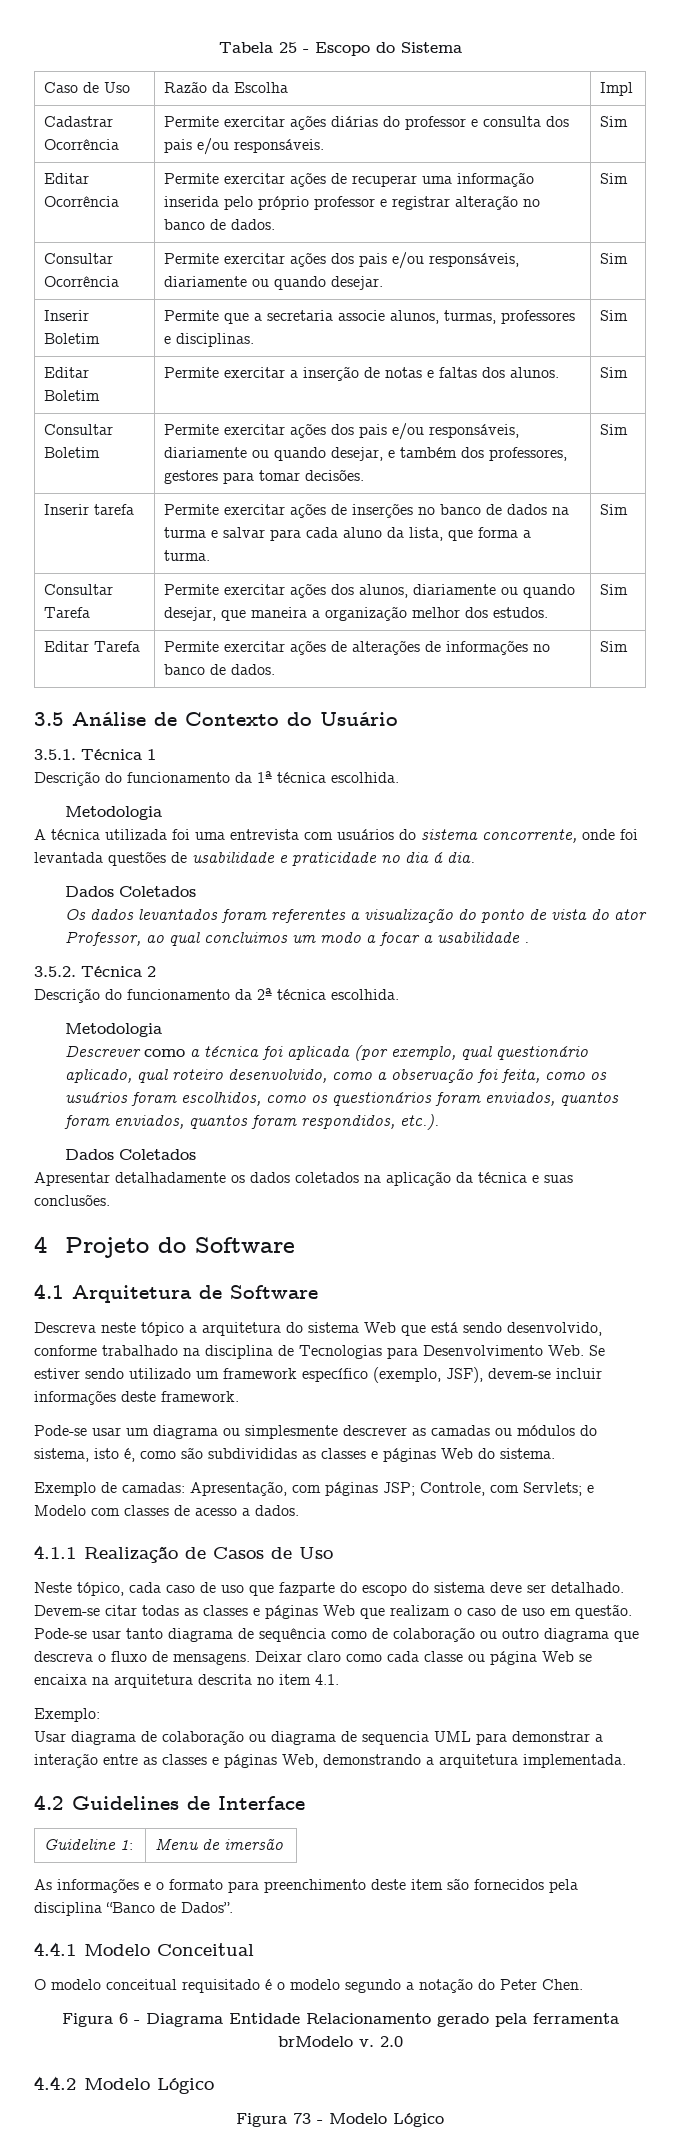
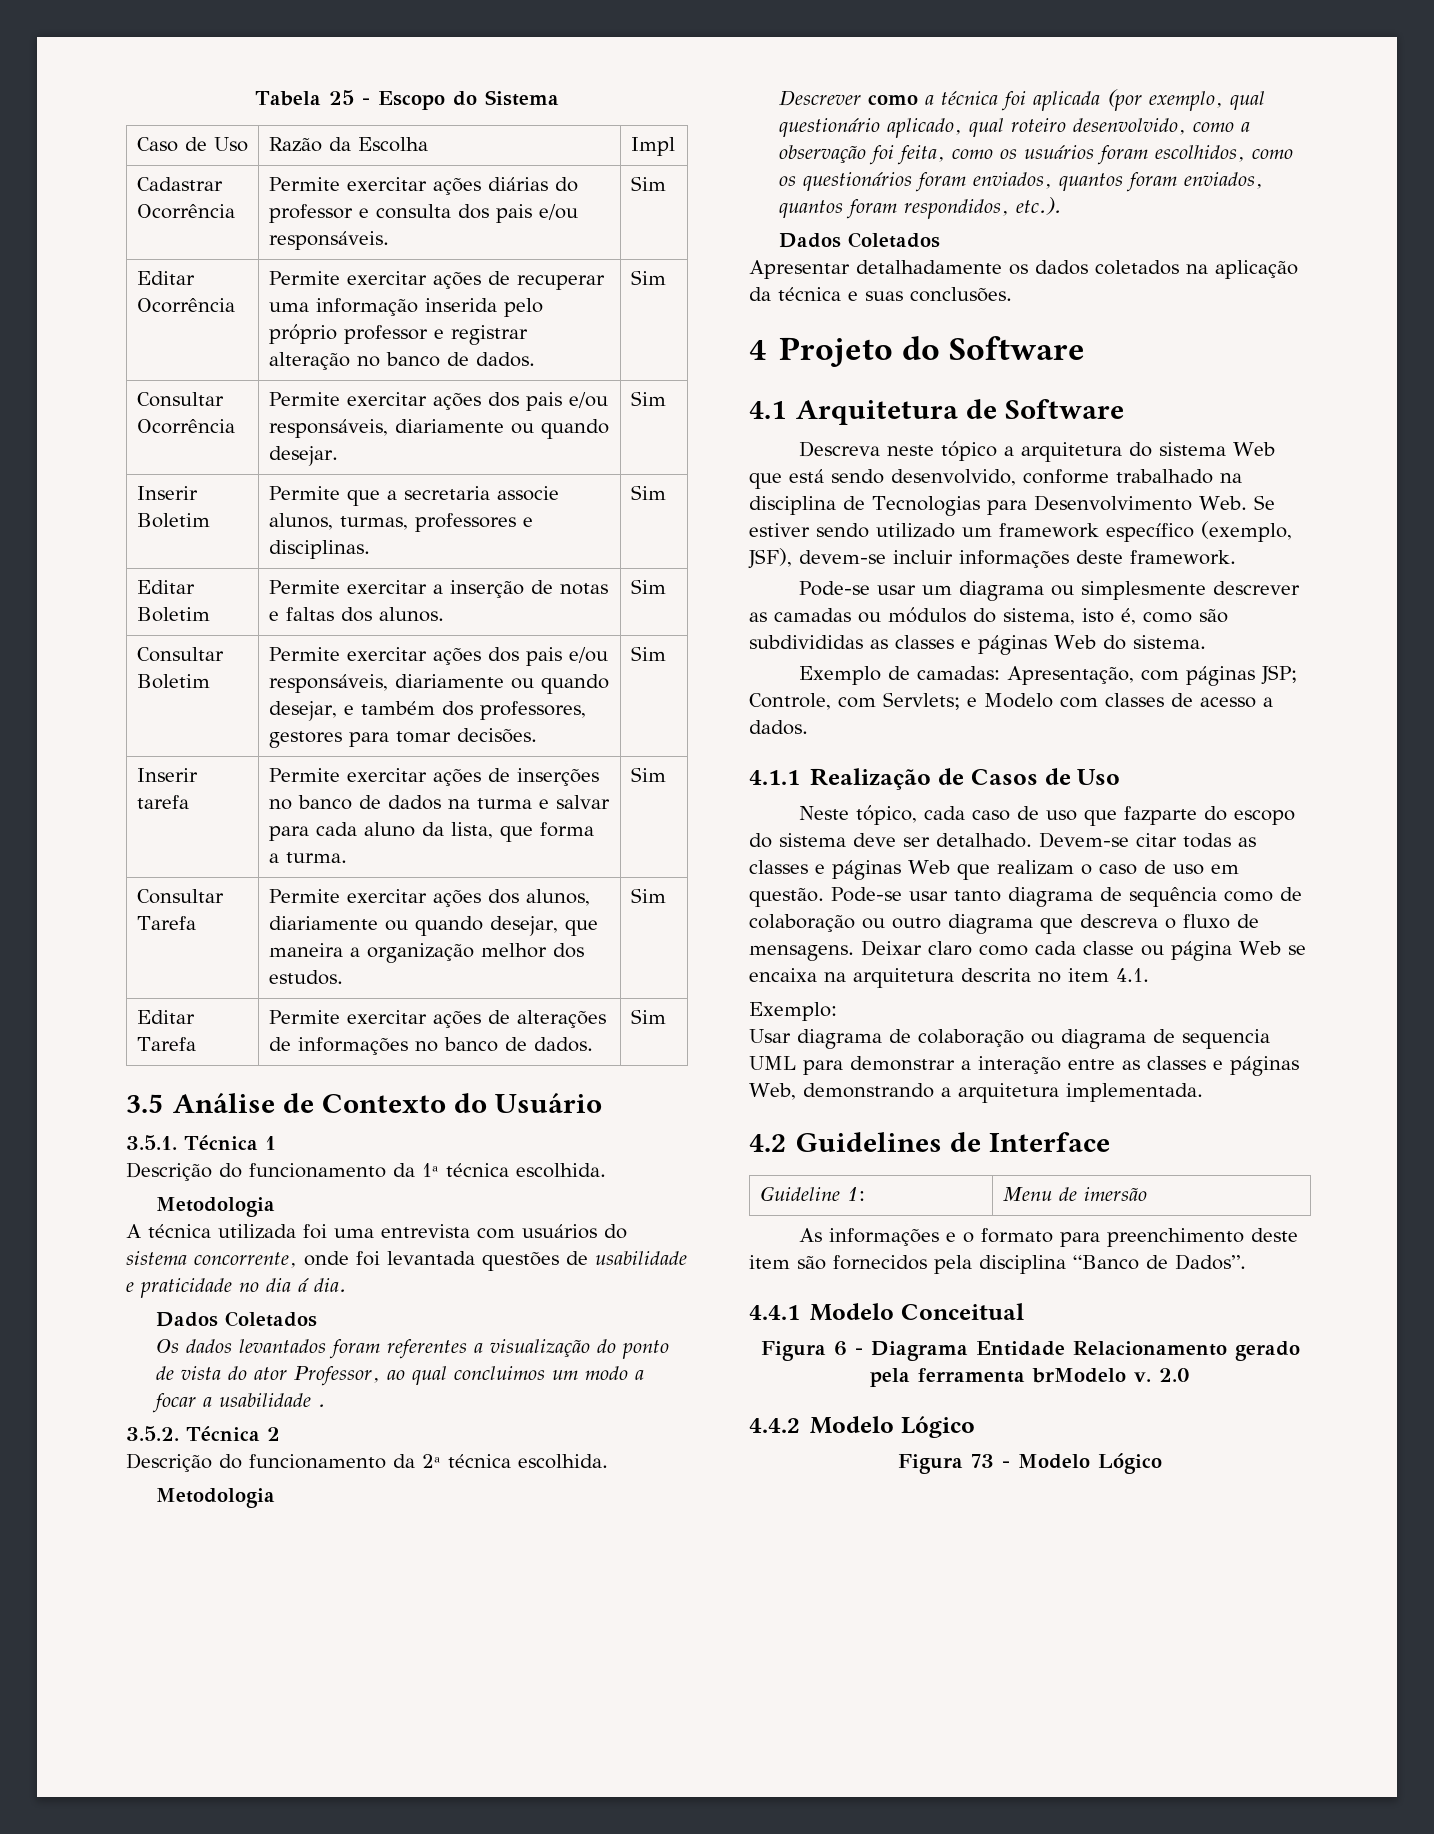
[34,1978,583,1993] // O modelo conceitual requisitado é o modelo segundo a notação do Peter Chen. -> (1024, 1311) none

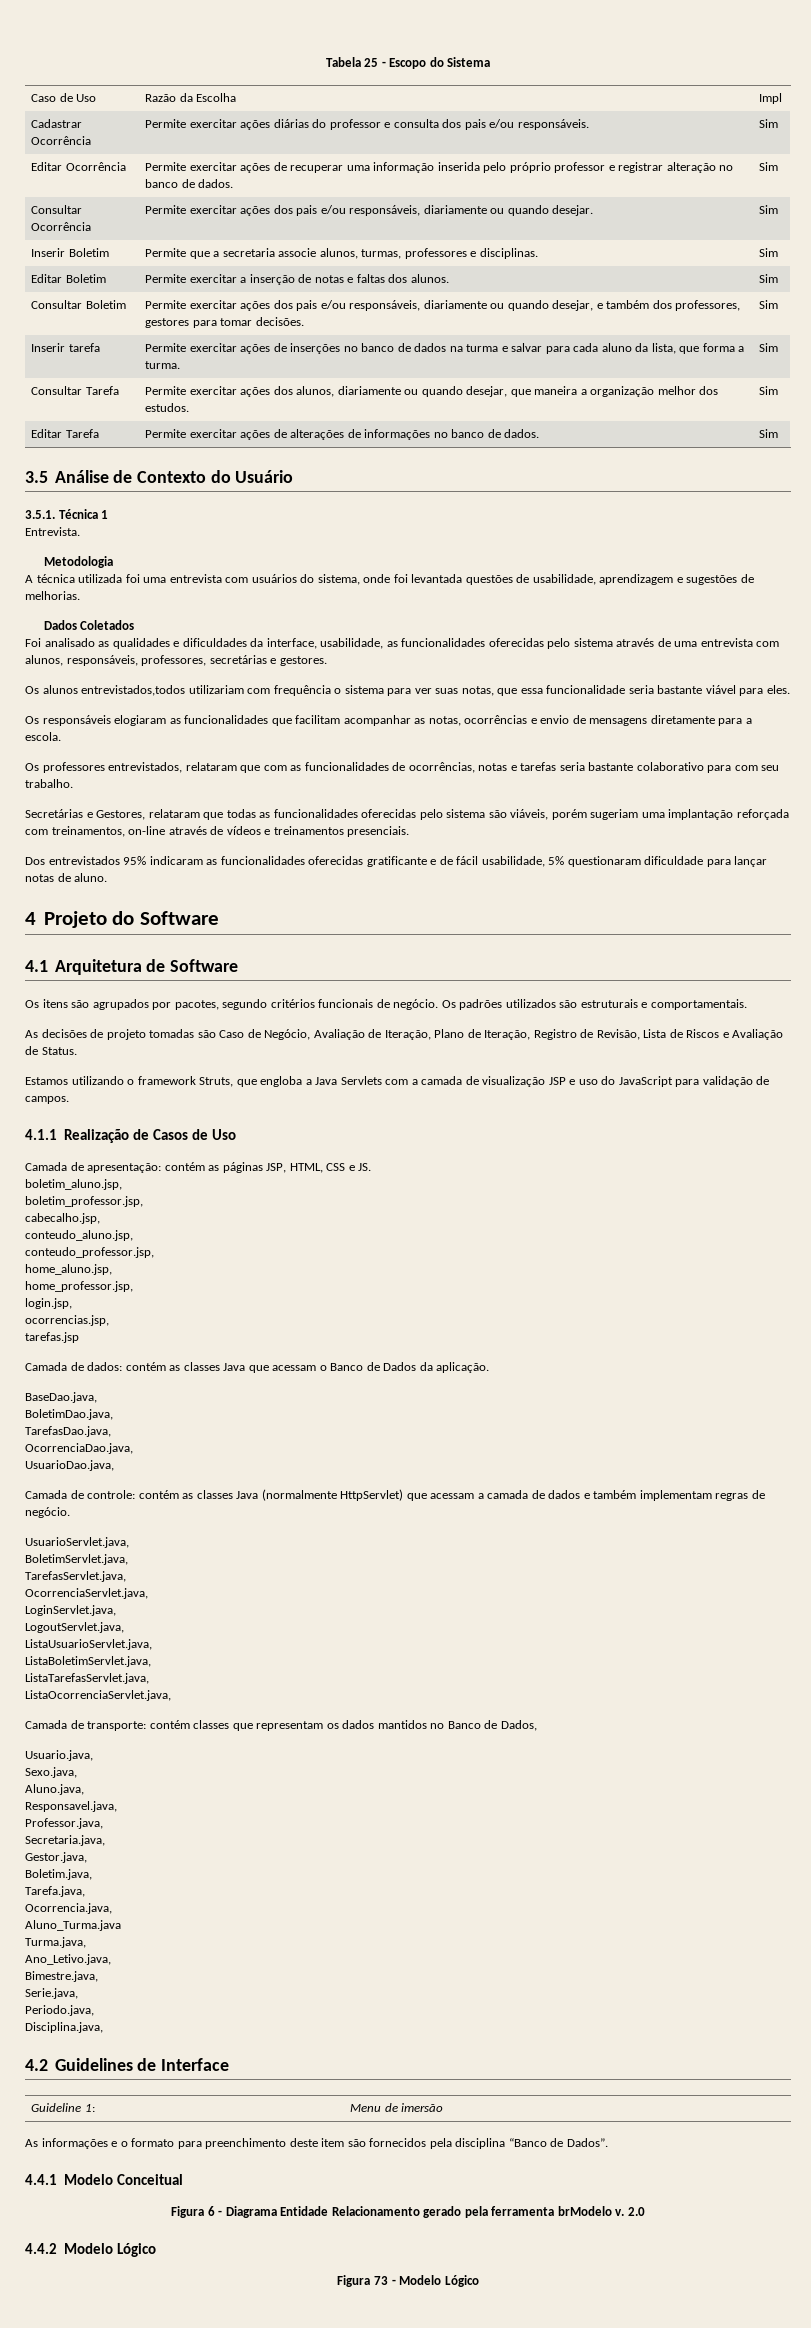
[126,1162,606,1181] Descrição do funcionamento da 1ª técnica escolhida. -> [25,527,80,536] Entrevista.
[126,1251,297,1268] sistema concorrente, -> [317,574,360,585] sistema,
[595,1251,687,1265] [126,1278,346,1298] [155,1311,317,1327] [155,1339,669,1359] [155,1366,644,1386] [151,1393,325,1413] [126,1426,280,1441] [126,1453,608,1472] [155,1488,275,1508] [778,89,1265,111] [778,118,1250,138] [778,145,1293,165] [778,172,1263,192] [778,197,1061,219] [778,232,940,248] [749,260,1298,279] [749,287,1012,302] usabilidade e praticidade no dia á dia. // Dados Coletados // Os dados levantados foram referentes a visualização do ponto de vista do ator Professor, ao qual concluimos um modo a focar a usabilidade . // 3.5.2. Técnica 2 // Descrição do funcionamento da 2ª técnica escolhida. // Metodologia // Descrever como a técnica foi aplicada (por exemplo, qual questionário aplicado, qual roteiro desenvolvido, como a observação foi feita, como os usuários foram escolhidos, como os questionários foram enviados, quantos foram enviados, quantos foram respondidos, etc.). // Dados Coletados // Apresentar detalhadamente os dados coletados na aplicação da técnica e suas conclusões. -> [532,574,754,585] [25,591,80,600] [43,620,135,630] [25,638,780,649] [25,655,327,666] [25,685,790,696] [25,715,752,726] [25,732,61,741] [25,762,780,773] [25,779,73,788] [25,809,789,820] [25,826,410,837] [25,856,768,867] [25,873,108,882] usabilidade, aprendizagem e sugestões de melhorias. // Dados Coletados // Foi analisado as qualidades e dificuldades da interface, usabilidade, as funcionalidades oferecidas pelo sistema através de uma entrevista com alunos, responsáveis, professores, secretárias e gestores. // Os alunos entrevistados,todos utilizariam com frequência o sistema para ver suas notas, que essa funcionalidade seria bastante viável para eles. // Os responsáveis elogiaram as funcionalidades que facilitam acompanhar as notas, ocorrências e envio de mensagens diretamente para a escola. // Os professores entrevistados, relataram que com as funcionalidades de ocorrências, notas e tarefas seria bastante colaborativo para com seu trabalho. // Secretárias e Gestores, relataram que todas as funcionalidades oferecidas pelo sistema são viáveis, porém sugeriam uma implantação reforçada com treinamentos, on-line através de vídeos e treinamentos presenciais. // Dos entrevistados 95% indicaram as funcionalidades oferecidas gratificante e de fácil usabilidade, 5% questionaram dificuldade para lançar notas de aluno.
[799,441,1276,462] [749,469,1242,489] [749,495,1275,516] [749,521,1292,542] [748,548,1236,569] [799,581,1301,601] [749,607,1228,625] [749,635,1206,655] [799,665,1298,686] [749,692,1273,710] [749,720,808,735] Descreva neste tópico a arquitetura do sistema Web que está sendo desenvolvido, conforme trabalhado na disciplina de Tecnologias para Desenvolvimento Web. Se estiver sendo utilizado um framework específico (exemplo, JSF), devem-se incluir informações deste framework. // Pode-se usar um diagrama ou simplesmente descrever as camadas ou módulos do sistema, isto é, como são subdivididas as classes e páginas Web do sistema. // Exemplo de camadas: Apresentação, com páginas JSP; Controle, com Servlets; e Modelo com classes de acesso a dados. -> [25,999,747,1010] [25,1029,784,1040] [25,1046,77,1055] [25,1076,770,1087] [25,1096,69,1104] Os itens são agrupados por pacotes, segundo critérios funcionais de negócio. Os padrões utilizados são estruturais e comportamentais. // As decisões de projeto tomadas são Caso de Negócio, Avaliação de Iteração, Plano de Iteração, Registro de Revisão, Lista de Riscos e Avaliação de Status. // Estamos utilizando o framework Struts, que engloba a Java Servlets com a camada de visualização JSP e uso do JavaScript para validação de campos.
[799,805,1296,826] [749,832,1256,848] [749,860,1239,880] [749,887,1302,907] [749,914,1259,934] [749,940,1306,961] [749,968,1149,988] [749,1002,837,1021] [749,1029,1270,1049] [749,1056,1299,1076] [749,1083,1203,1103] Neste tópico, cada caso de uso que fazparte do escopo do sistema deve ser detalhado. Devem-se citar todas as classes e páginas Web que realizam o caso de uso em questão. Pode-se usar tanto diagrama de sequência como de colaboração ou outro diagrama que descreva o fluxo de mensagens. Deixar claro como cada classe ou página Web se encaixa na arquitetura descrita no item 4.1. // Exemplo: // Usar diagrama de colaboração ou diagrama de sequencia UML para demonstrar a interação entre as classes e páginas Web, demonstrando a arquitetura implementada. -> [25,1162,372,1173] [25,1179,122,1190] [25,1196,143,1207] [25,1213,100,1224] [25,1230,133,1241] [25,1247,154,1258] [25,1264,112,1275] [25,1281,133,1292] [25,1298,72,1309] [25,1315,109,1326] [25,1332,79,1343] [25,1362,490,1373] [25,1392,97,1403] [25,1409,113,1420] [25,1426,111,1437] [25,1443,133,1454] [25,1460,114,1471] [25,1489,765,1501] [25,1507,70,1518] [25,1537,129,1548] [25,1554,128,1565] [25,1571,126,1582] [25,1588,148,1599] [25,1605,116,1616] [25,1622,124,1633] [25,1639,152,1650] [25,1656,151,1667] [25,1673,149,1684] [25,1690,171,1701] [25,1720,537,1731] [25,1750,93,1761] [25,1767,77,1778] [25,1784,84,1795] [25,1801,117,1812] [25,1818,103,1829] [25,1835,105,1846] [25,1852,87,1863] [25,1869,92,1880] [25,1886,85,1897] [25,1903,112,1914] [25,1920,121,1931] [25,1937,86,1948] [25,1954,111,1965] [25,1971,98,1982] [25,1988,78,1999] [25,2005,94,2016] [25,2022,103,2033] Camada de apresentação: contém as páginas JSP, HTML, CSS e JS. // boletim_aluno.jsp, // boletim_professor.jsp, // cabecalho.jsp, // conteudo_aluno.jsp, // conteudo_professor.jsp, // home_aluno.jsp, // home_professor.jsp, // login.jsp, // ocorrencias.jsp, // tarefas.jsp // Camada de dados: contém as classes Java que acessam o Banco de Dados da aplicação. // BaseDao.java, // BoletimDao.java, // TarefasDao.java, // OcorrenciaDao.java, // UsuarioDao.java, // Camada de controle: contém as classes Java (normalmente HttpServlet) que acessam a camada de dados e também implementam regras de negócio. // UsuarioServlet.java, // BoletimServlet.java, // TarefasServlet.java, // OcorrenciaServlet.java, // LoginServlet.java, // LogoutServlet.java, // ListaUsuarioServlet.java, // ListaBoletimServlet.java, // ListaTarefasServlet.java, // ListaOcorrenciaServlet.java, // Camada de transporte: contém classes que representam os dados mantidos no Banco de Dados, // Usuario.java, // Sexo.java, // Aluno.java, // Responsavel.java, // Professor.java, // Secretaria.java, // Gestor.java, // Boletim.java, // Tarefa.java, // Ocorrencia.java, // Aluno_Turma.java // Turma.java, // Ano_Letivo.java, // Bimestre.java, // Serie.java, // Periodo.java, // Disciplina.java,

